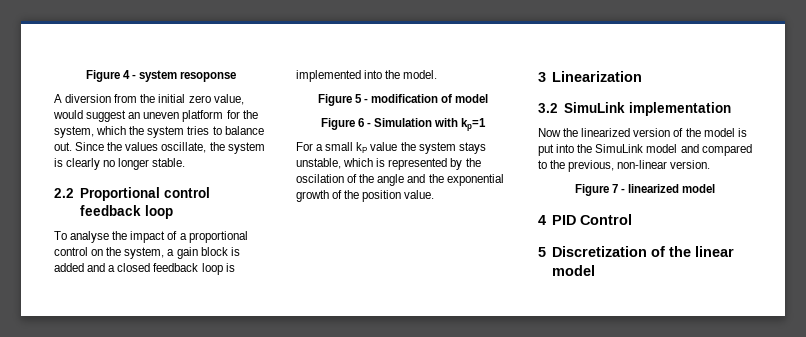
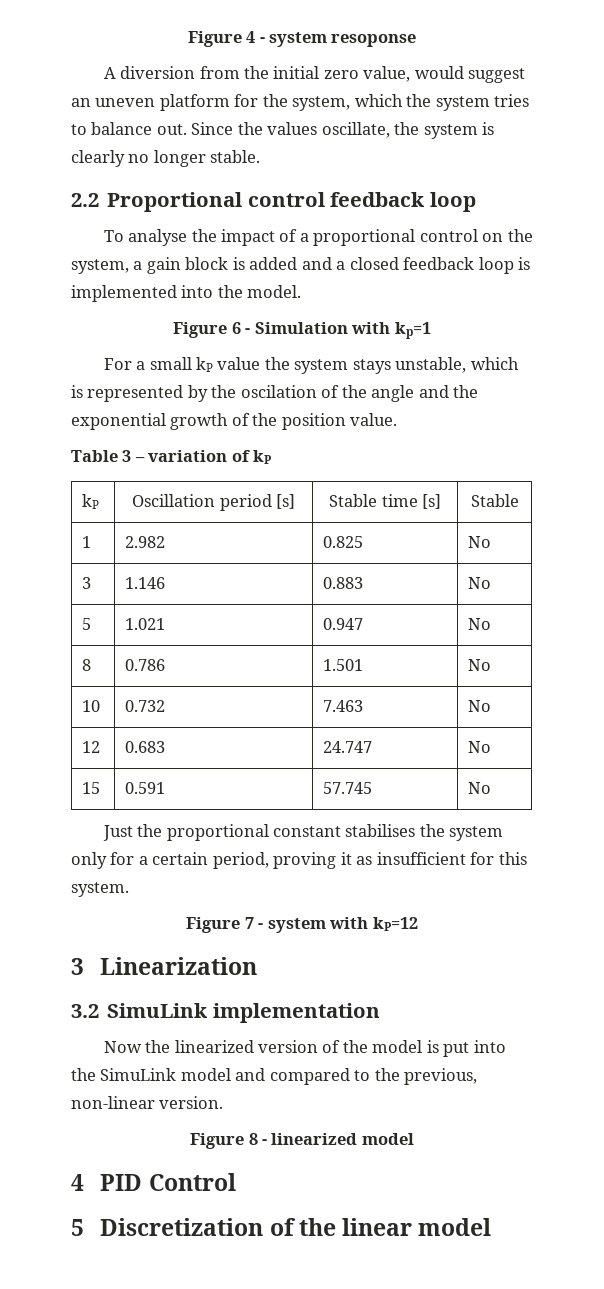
[317,94,489,106] // Figure 5 - modification of model -> (302, 291) none
(435, 194) none -> [71,450,272,464] [82,494,100,509] [132,494,295,511] [329,494,441,509] [470,494,519,507] [82,536,92,548] [125,536,166,548] [323,536,364,548] [468,536,492,548] [82,577,92,589] [125,577,166,589] [323,577,364,589] [468,577,492,589] [82,618,92,630] [125,618,166,630] [323,618,364,630] [468,618,492,630] [82,659,92,671] [125,659,166,671] [323,659,364,671] [468,659,492,671] [82,700,101,712] [125,700,166,712] [323,700,364,712] [468,700,492,712] [82,741,101,753] [125,741,166,753] [323,741,373,753] [468,741,492,753] [82,782,101,794] [125,782,166,794] [323,782,373,794] [468,782,492,794] [102,824,504,841] [71,852,527,869] [71,882,129,897] [186,917,418,933] // Table 3 – variation of kP // kP | Oscillation period [s] | Stable time [s] | Stable // 1 | 2.982 | 0.825 | No // 3 | 1.146 | 0.883 | No // 5 | 1.021 | 0.947 | No // 8 | 0.786 | 1.501 | No // 10 | 0.732 | 7.463 | No // 12 | 0.683 | 24.747 | No // 15 | 0.591 | 57.745 | No // Just the proportional constant stabilises the system only for a certain period, proving it as insufficient for this system. // Figure 7 - system with kP=12
[611,184,618,193] 7 -> [248,1133,258,1145] 8

